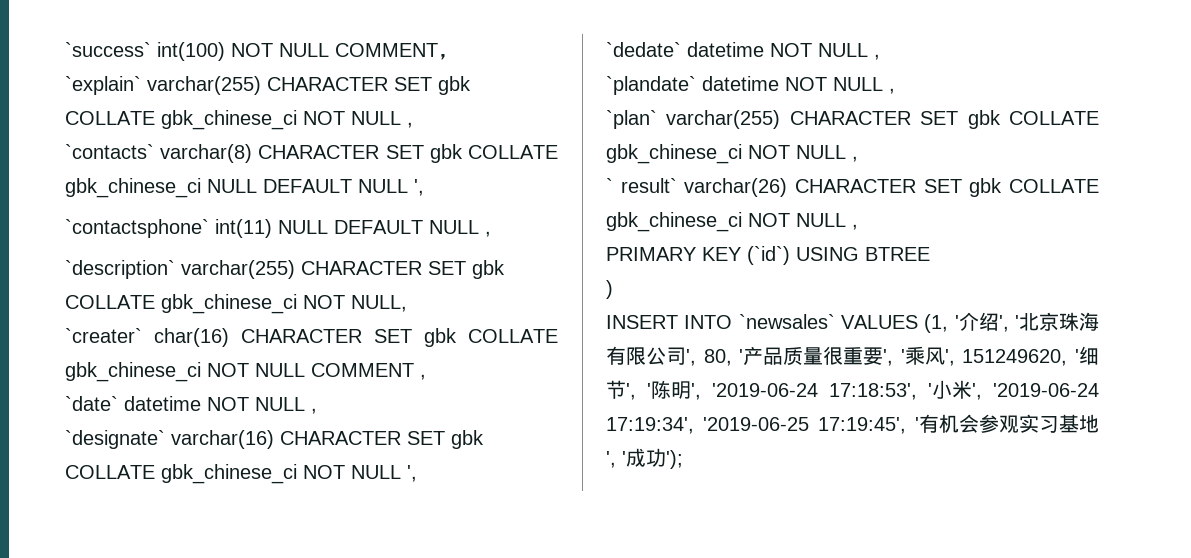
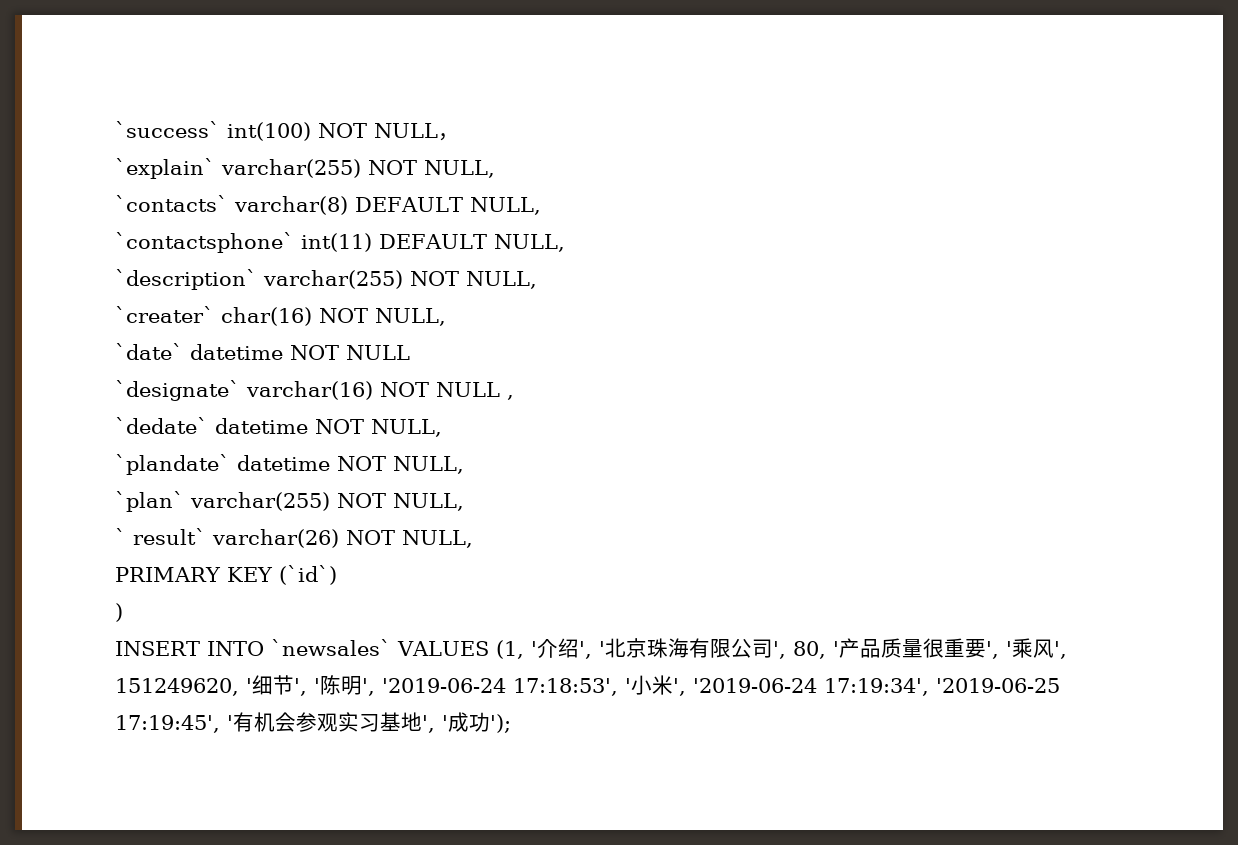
[335,43,438,57] COMMENT -> (438, 130) none
[267,76,471,95] [65,110,413,130] [65,144,558,163] [65,178,424,198] [65,219,491,238] [65,260,505,279] [65,294,407,314] [65,328,558,347] [65,362,426,382] CHARACTER SET gbk COLLATE gbk_chinese_ci NOT NULL , // `contacts` varchar(8) CHARACTER SET gbk COLLATE gbk_chinese_ci NULL DEFAULT NULL ', // `contactsphone` int(11) NULL DEFAULT NULL , // `description` varchar(255) CHARACTER SET gbk COLLATE gbk_chinese_ci NOT NULL, // `creater` char(16) CHARACTER SET gbk COLLATE gbk_chinese_ci NOT NULL COMMENT , -> [368,160,495,178] [115,195,541,215] [115,232,565,253] [115,269,537,290] [115,306,446,326] NOT NULL, // `contacts` varchar(8) DEFAULT NULL, // `contactsphone` int(11) DEFAULT NULL, // `description` varchar(255) NOT NULL, // `creater` char(16) NOT NULL,
[311,408,317,414] , -> (410, 352) none
[280,430,484,449] [65,464,417,484] CHARACTER SET gbk COLLATE gbk_chinese_ci NOT NULL ', -> [380,382,514,400] NOT NULL ,
[818,43,880,60] NULL , -> [371,419,442,437] NULL,
[833,77,895,94] NULL , -> [393,456,464,474] NULL,
[789,110,1099,129] [606,144,858,164] [606,178,1099,197] [606,212,858,232] CHARACTER SET gbk COLLATE gbk_chinese_ci NOT NULL , // ` result` varchar(26) CHARACTER SET gbk COLLATE gbk_chinese_ci NOT NULL , -> [337,493,464,511] [115,528,473,548] NOT NULL, // ` result` varchar(26) NOT NULL,
[796,247,930,261] USING BTREE -> (337, 575) none

